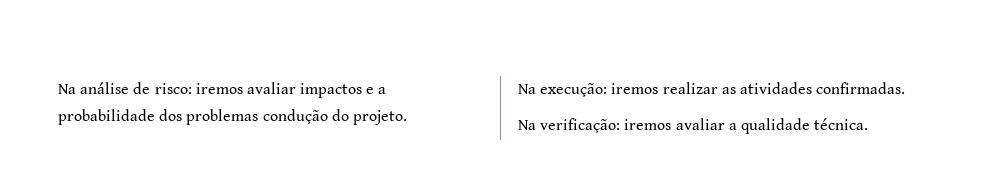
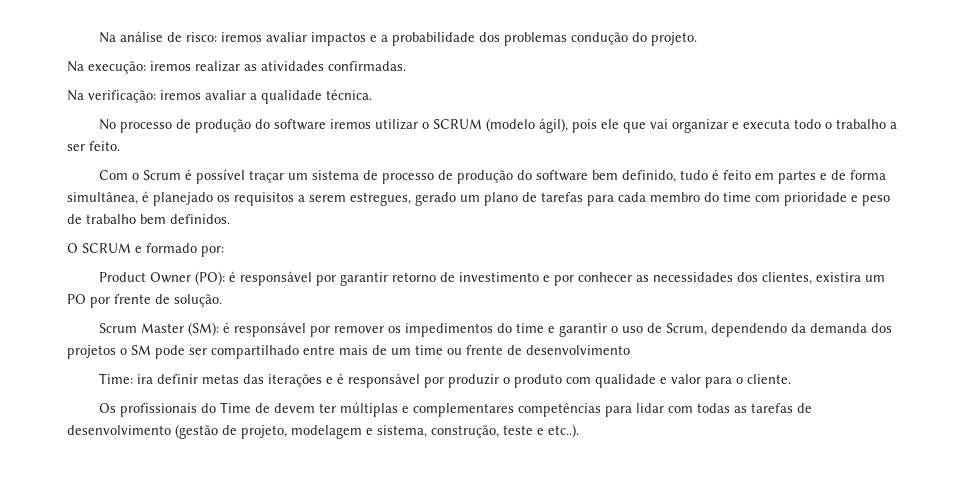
(869, 124) none -> [99,118,898,133] [67,141,120,151] [99,169,887,184] [67,191,890,206] [67,214,230,224] [67,243,224,257] [99,271,886,286] [67,294,222,308] [99,322,893,337] [67,345,630,359] [99,373,792,388] [99,402,813,417] [67,424,579,439] // No processo de produção do software iremos utilizar o SCRUM (modelo ágil), pois ele que vai organizar e executa todo o trabalho a ser feito. // Com o Scrum é possível traçar um sistema de processo de produção do software bem definido, tudo é feito em partes e de forma simultânea, é planejado os requisitos a serem estregues, gerado um plano de tarefas para cada membro do time com prioridade e peso de trabalho bem definidos. // O SCRUM e formado por: // Product Owner (PO): é responsável por garantir retorno de investimento e por conhecer as necessidades dos clientes, existira um PO por frente de solução. // Scrum Master (SM): é responsável por remover os impedimentos do time e garantir o uso de Scrum, dependendo da demanda dos projetos o SM pode ser compartilhado entre mais de um time ou frente de desenvolvimento // Time: ira definir metas das iterações e é responsável por produzir o produto com qualidade e valor para o cliente. // Os profissionais do Time de devem ter múltiplas e complementares competências para lidar com todas as tarefas de desenvolvimento (gestão de projeto, modelagem e sistema, construção, teste e etc..).

